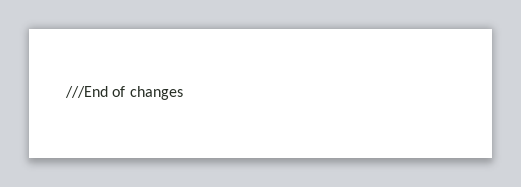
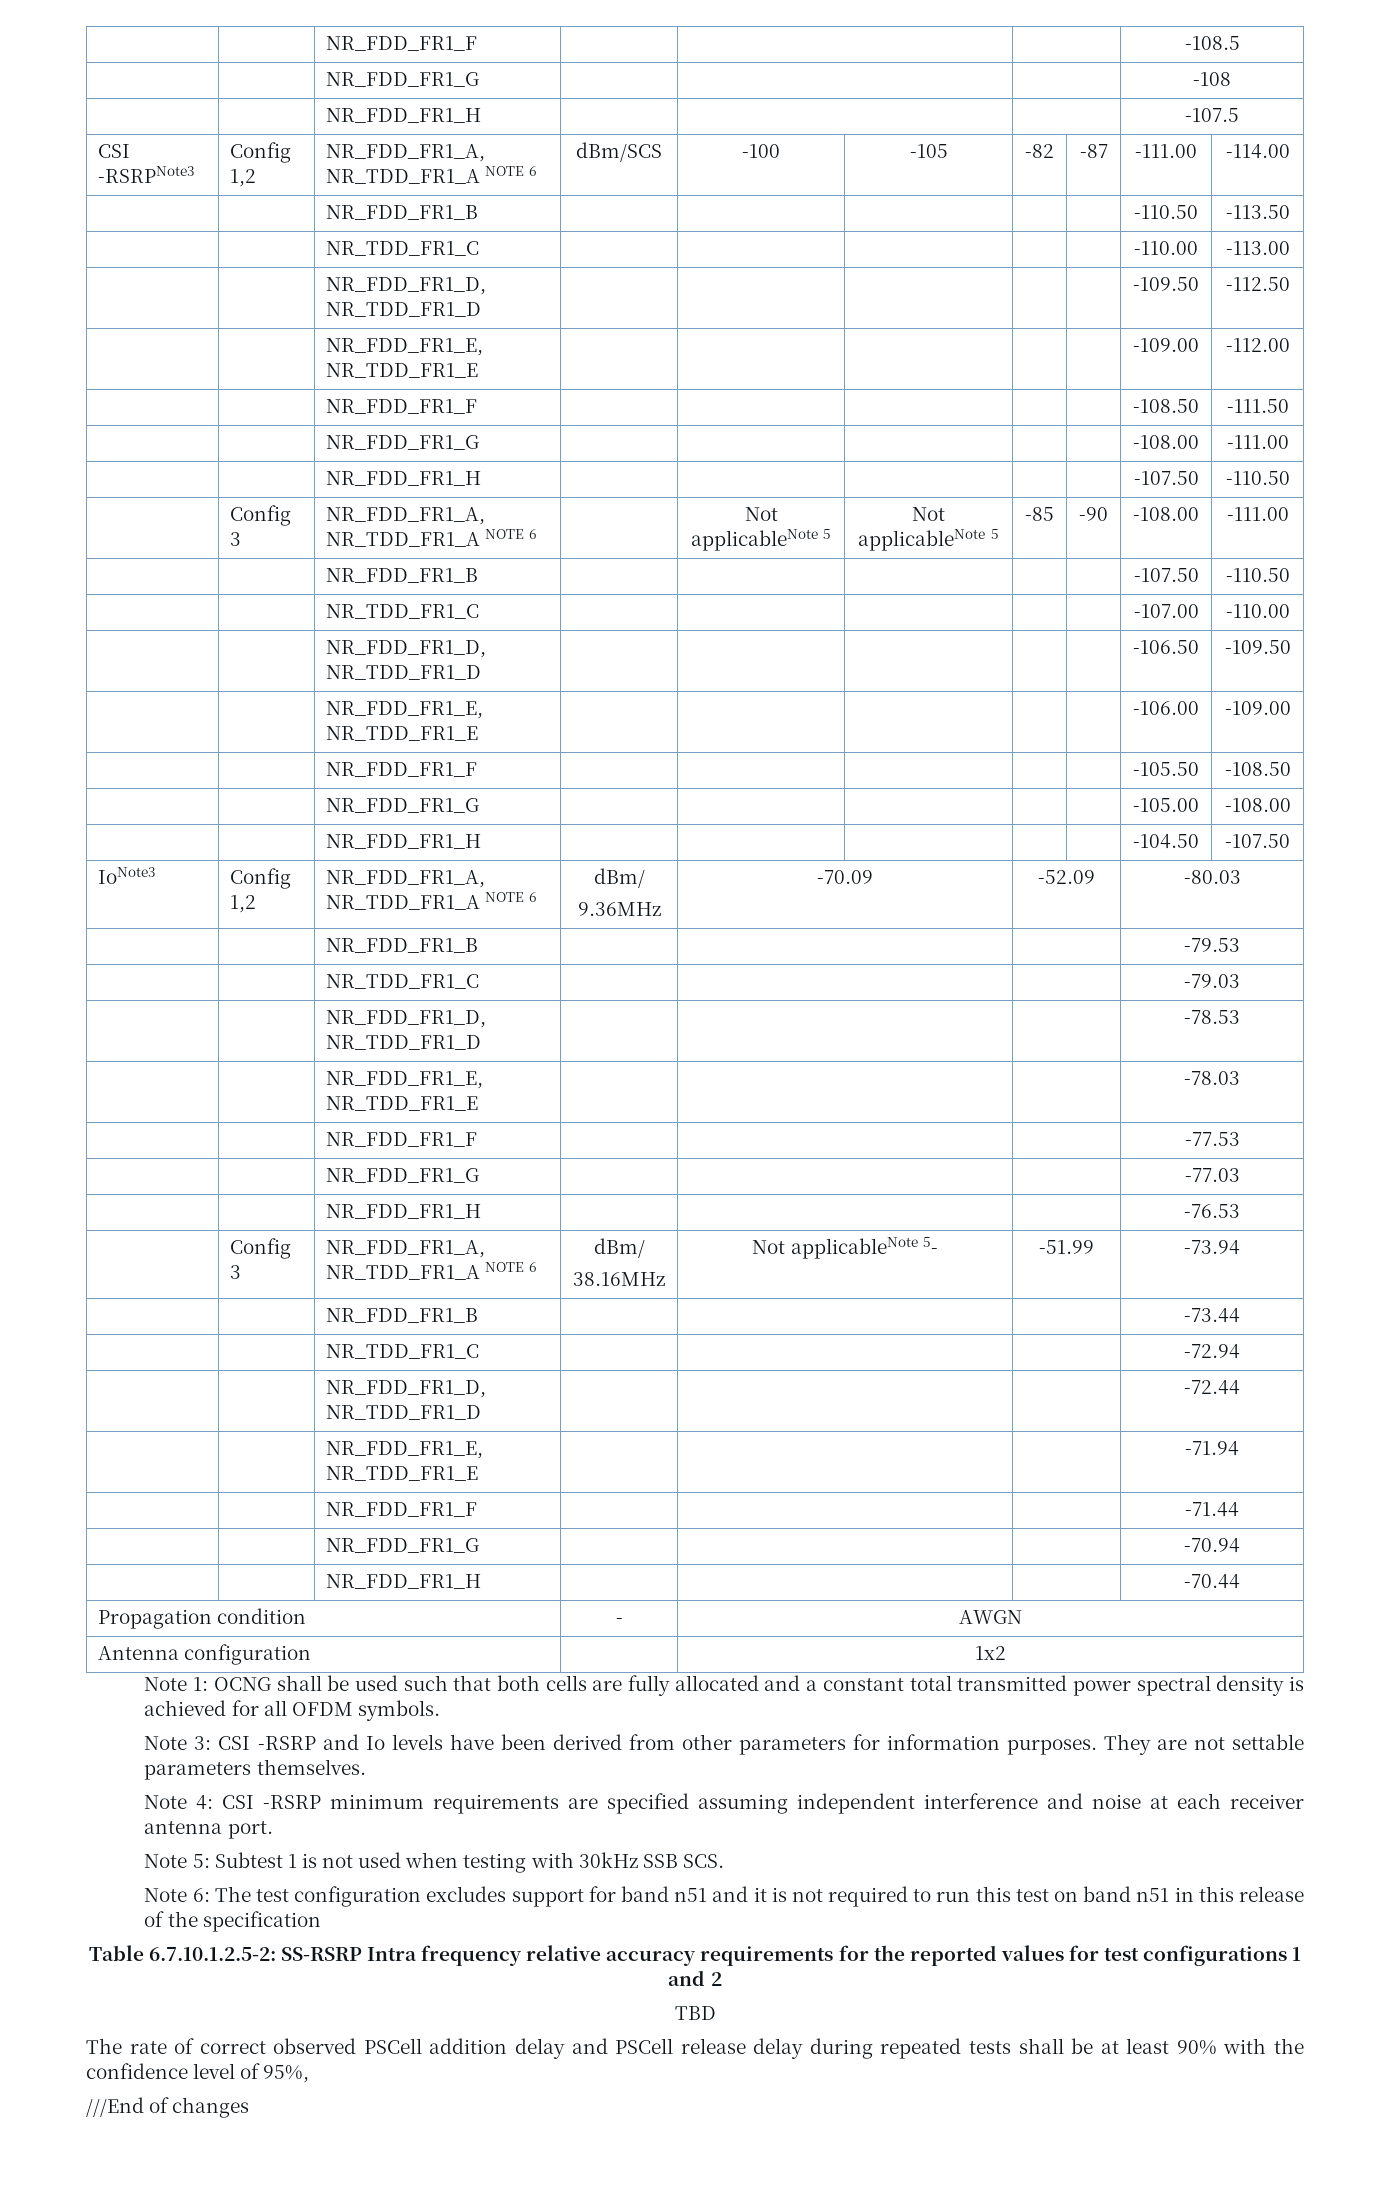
(65, 92) none -> [326,36,478,51] [1184,36,1240,50] [326,72,480,87] [1193,72,1231,86] [326,108,482,123] [1185,108,1239,122] [98,144,131,158] [98,166,196,183] [230,142,292,163] [230,169,257,187] [326,144,486,162] [326,166,538,184] [576,142,662,162] [742,144,780,158] [909,144,948,158] [1025,144,1054,158] [1079,144,1108,158] [1135,144,1197,158] [1225,144,1290,159] [326,205,479,220] [1134,205,1198,219] [1225,205,1290,219] [326,241,480,256] [1134,241,1198,255] [1225,241,1290,255] [326,277,487,295] [326,302,482,317] [1133,277,1199,291] [1225,277,1290,291] [326,338,484,356] [326,363,479,378] [1133,338,1199,352] [1225,338,1290,352] [326,399,478,414] [1133,399,1199,413] [1226,399,1289,413] [326,435,480,450] [1133,435,1199,449] [1226,435,1289,449] [326,471,482,486] [1133,471,1199,485] [1225,471,1290,485] [230,505,292,526] [230,532,242,546] [326,507,486,525] [326,529,538,547] [744,507,778,521] [690,529,832,551] [912,507,945,521] [858,529,999,551] [1025,507,1054,521] [1079,507,1108,521] [1133,507,1199,521] [1226,507,1289,521] [326,568,479,583] [1133,568,1199,582] [1225,568,1290,582] [326,604,480,619] [1133,604,1199,618] [1225,604,1290,618] [326,640,487,658] [326,665,482,680] [1133,640,1199,654] [1224,640,1291,654] [326,701,484,719] [326,726,479,741] [1133,701,1199,715] [1224,701,1291,715] [326,762,478,777] [1133,762,1199,776] [1224,762,1291,776] [326,798,480,813] [1133,798,1199,812] [1224,798,1291,812] [326,834,482,849] [1133,834,1199,849] [1225,834,1290,848] [98,867,157,884] [230,868,292,889] [230,895,257,913] [326,870,486,888] [326,892,538,910] [593,868,645,888] [577,902,661,916] [817,870,873,884] [1038,870,1095,884] [1183,870,1241,884] [326,938,479,953] [1184,938,1240,952] [326,974,480,989] [1184,974,1240,988] [326,1010,487,1028] [326,1035,482,1050] [1184,1010,1240,1024] [326,1071,484,1089] [326,1096,479,1111] [1184,1071,1240,1085] [326,1132,478,1147] [1184,1132,1240,1146] [326,1168,480,1183] [1184,1168,1240,1182] [326,1204,482,1219] [1184,1204,1240,1218] [230,1238,292,1259] [230,1265,242,1279] [326,1240,486,1258] [326,1262,538,1280] [593,1238,645,1258] [573,1272,665,1286] [752,1237,938,1259] [1039,1240,1094,1254] [1184,1240,1240,1255] [326,1308,479,1323] [1184,1308,1240,1323] [326,1344,480,1359] [1184,1344,1240,1359] [326,1380,487,1398] [326,1405,482,1420] [1184,1380,1240,1395] [326,1441,484,1459] [326,1466,479,1481] [1185,1441,1239,1456] [326,1502,478,1517] [1185,1502,1239,1517] [326,1538,480,1553] [1184,1538,1240,1553] [326,1574,482,1589] [1184,1574,1240,1589] [98,1608,307,1629] [615,1618,623,1624] [959,1610,1022,1624] [98,1644,312,1665] [975,1646,1006,1660] [144,1675,1304,1696] [144,1700,440,1721] [144,1734,1305,1755] [144,1759,366,1780] [144,1793,1304,1814] [144,1821,273,1839] [144,1852,724,1873] [144,1886,1305,1907] [144,1911,321,1932] [88,1945,1302,1966] [668,1970,722,1986] [674,2006,716,2020] [86,2038,1305,2059] [86,2063,310,2083] | | NR_FDD_FR1_F | | | | -108.5 // | | NR_FDD_FR1_G | | | | -108 // | | NR_FDD_FR1_H | | | | -107.5 // CSI -RSRPNote3 | Config 1,2 | NR_FDD_FR1_A, NR_TDD_FR1_A NOTE 6 | dBm/SCS | -100 | -105 | -82 | -87 | -111.00 | -114.00 // | | NR_FDD_FR1_B | | | | | | -110.50 | -113.50 // | | NR_TDD_FR1_C | | | | | | -110.00 | -113.00 // | | NR_FDD_FR1_D, NR_TDD_FR1_D | | | | | | -109.50 | -112.50 // | | NR_FDD_FR1_E, NR_TDD_FR1_E | | | | | | -109.00 | -112.00 // | | NR_FDD_FR1_F | | | | | | -108.50 | -111.50 // | | NR_FDD_FR1_G | | | | | | -108.00 | -111.00 // | | NR_FDD_FR1_H | | | | | | -107.50 | -110.50 // | Config 3 | NR_FDD_FR1_A, NR_TDD_FR1_A NOTE 6 | | Not applicableNote 5 | Not applicableNote 5 | -85 | -90 | -108.00 | -111.00 // | | NR_FDD_FR1_B | | | | | | -107.50 | -110.50 // | | NR_TDD_FR1_C | | | | | | -107.00 | -110.00 // | | NR_FDD_FR1_D, NR_TDD_FR1_D | | | | | | -106.50 | -109.50 // | | NR_FDD_FR1_E, NR_TDD_FR1_E | | | | | | -106.00 | -109.00 // | | NR_FDD_FR1_F | | | | | | -105.50 | -108.50 // | | NR_FDD_FR1_G | | | | | | -105.00 | -108.00 // | | NR_FDD_FR1_H | | | | | | -104.50 | -107.50 // IoNote3 | Config 1,2 | NR_FDD_FR1_A, NR_TDD_FR1_A NOTE 6 | dBm/ // 9.36MHz | -70.09 | -52.09 | -80.03 // | | NR_FDD_FR1_B | | | | -79.53 // | | NR_TDD_FR1_C | | | | -79.03 // | | NR_FDD_FR1_D, NR_TDD_FR1_D | | | | -78.53 // | | NR_FDD_FR1_E, NR_TDD_FR1_E | | | | -78.03 // | | NR_FDD_FR1_F | | | | -77.53 // | | NR_FDD_FR1_G | | | | -77.03 // | | NR_FDD_FR1_H | | | | -76.53 // | Config 3 | NR_FDD_FR1_A, NR_TDD_FR1_A NOTE 6 | dBm/ // 38.16MHz | Not applicableNote 5- | -51.99 | -73.94 // | | NR_FDD_FR1_B | | | | -73.44 // | | NR_TDD_FR1_C | | | | -72.94 // | | NR_FDD_FR1_D, NR_TDD_FR1_D | | | | -72.44 // | | NR_FDD_FR1_E, NR_TDD_FR1_E | | | | -71.94 // | | NR_FDD_FR1_F | | | | -71.44 // | | NR_FDD_FR1_G | | | | -70.94 // | | NR_FDD_FR1_H | | | | -70.44 // Propagation condition | - | AWGN // Antenna configuration | | 1x2 // Note 1: OCNG shall be used such that both cells are fully allocated and a constant total transmitted power spectral density is achieved for all OFDM symbols. // Note 3: CSI -RSRP and Io levels have been derived from other parameters for information purposes. They are not settable parameters themselves. // Note 4: CSI -RSRP minimum requirements are specified assuming independent interference and noise at each receiver antenna port. // Note 5: Subtest 1 is not used when testing with 30kHz SSB SCS. // Note 6: The test configuration excludes support for band n51 and it is not required to run this test on band n51 in this release of the specification // Table 6.7.10.1.2.5-2: SS-RSRP Intra frequency relative accuracy requirements for the reported values for test configurations 1 and 2 // TBD // The rate of correct observed PSCell addition delay and PSCell release delay during repeated tests shall be at least 90% with the confidence level of 95%, //

